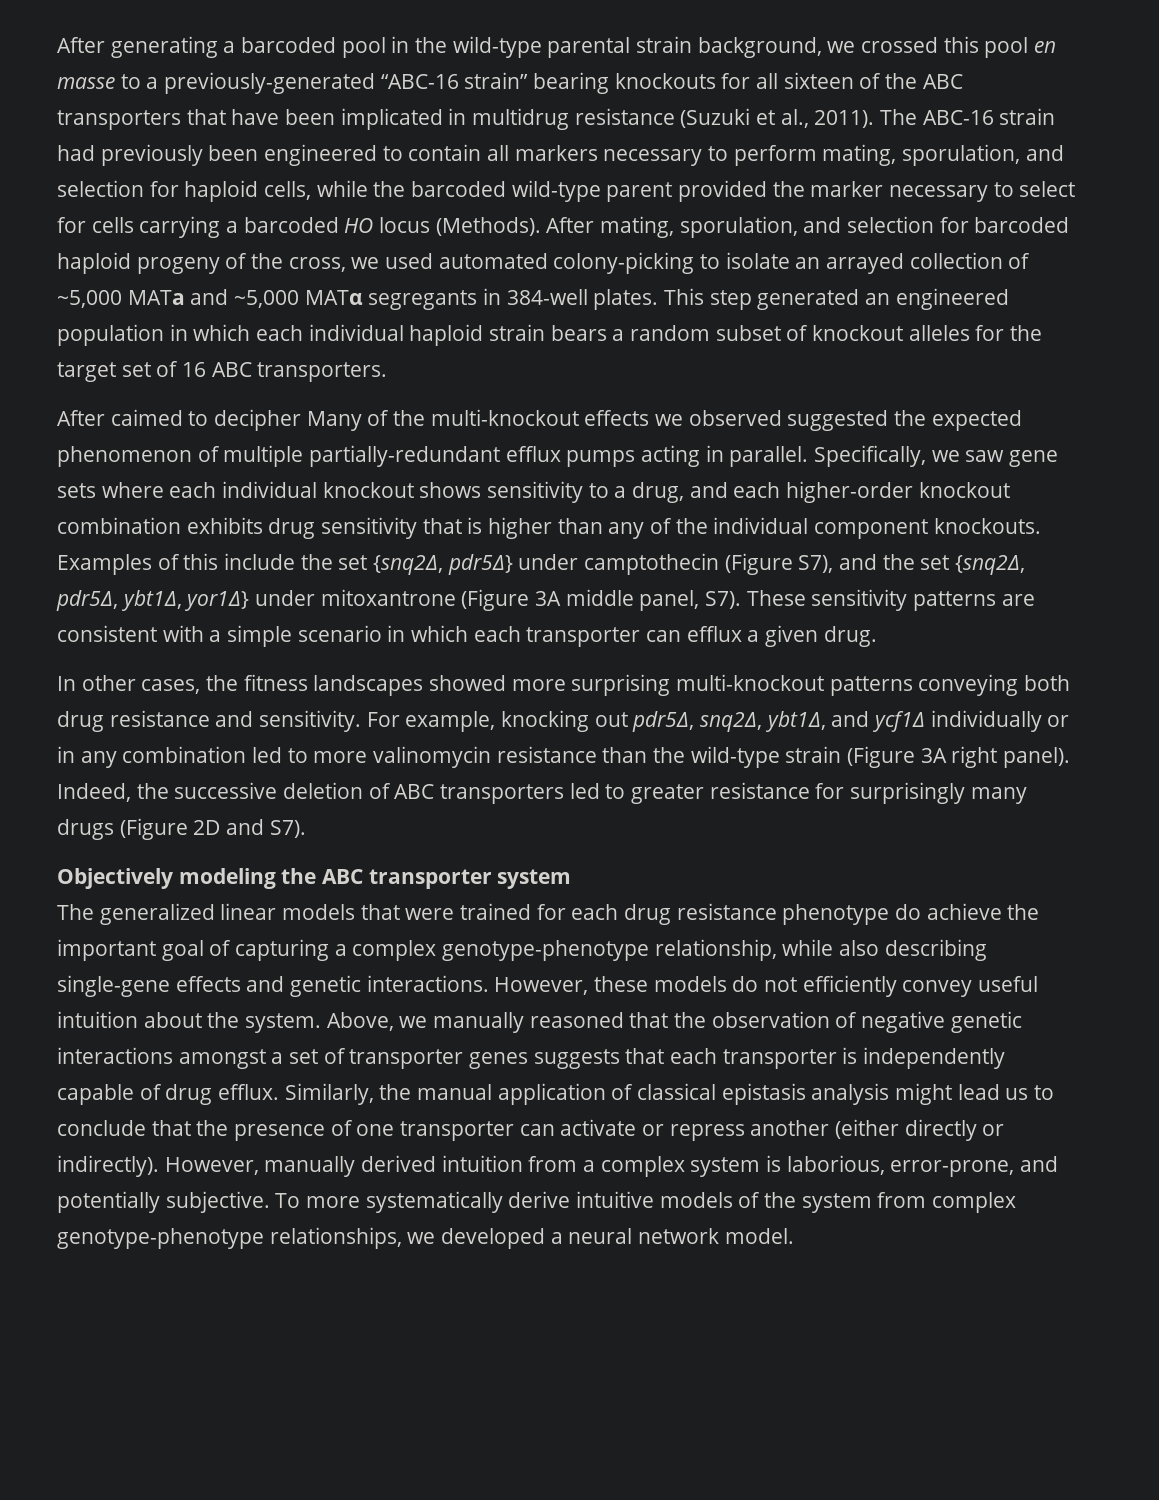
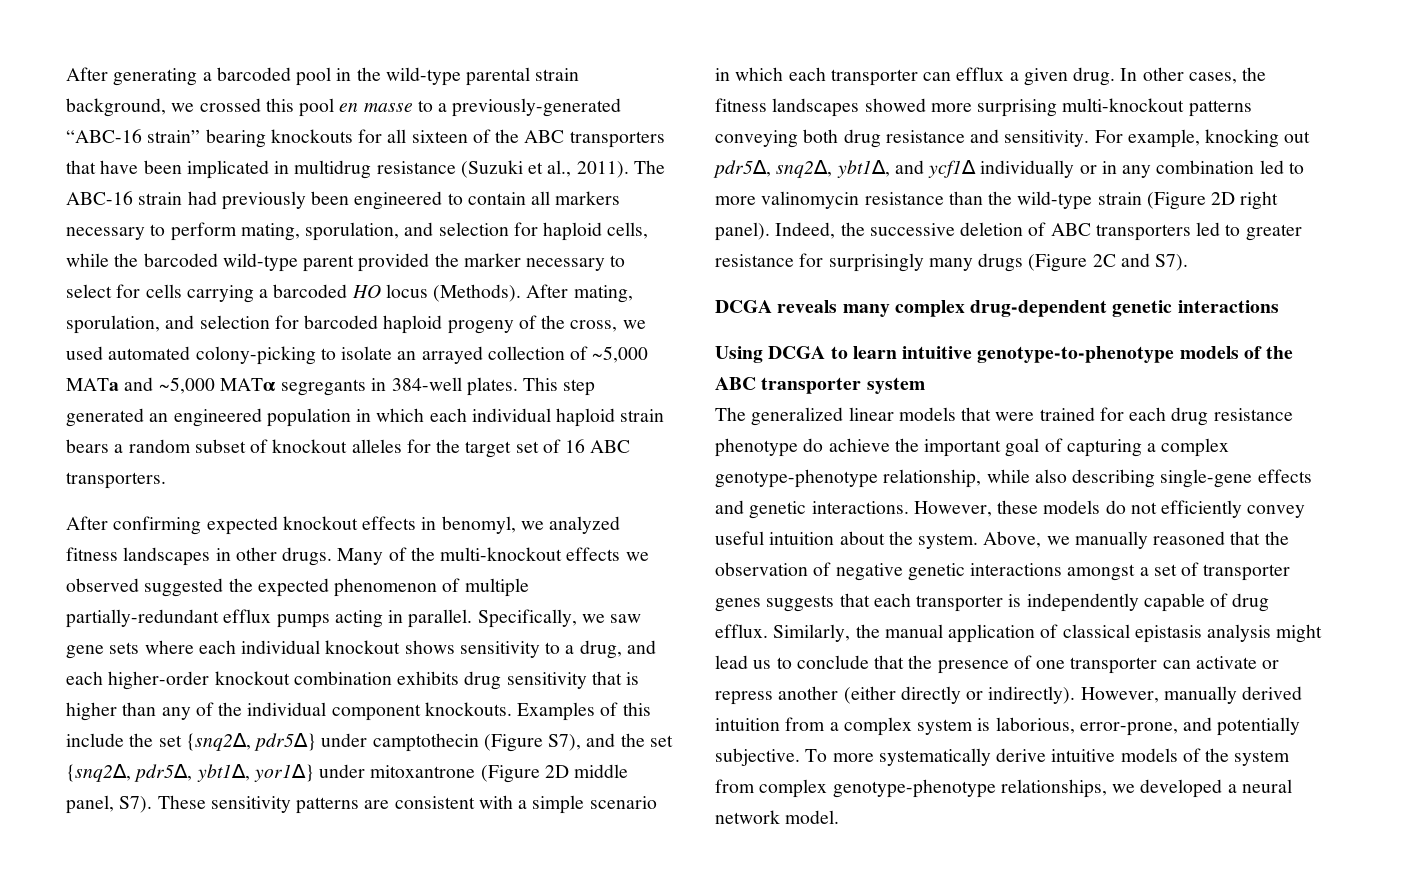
[110,409,302,431] caimed to decipher -> [113,516,621,535] [66,547,333,566] confirming expected knockout effects in benomyl, we analyzed fitness landscapes in other drugs.
[535,591,562,606] 3A -> [544,765,569,778] 2D
(877, 636) // -> (1116, 76) none
[920,748,947,763] 3A -> [1211,192,1236,205] 2D
[193,820,221,835] 2D -> [1092,254,1116,267] 2C
[57,868,276,889] Objectively modeling -> [715,300,1279,317] [715,346,1262,363] DCGA reveals many complex drug-dependent genetic interactions // Using DCGA to learn intuitive genotype-to-phenotype models of

